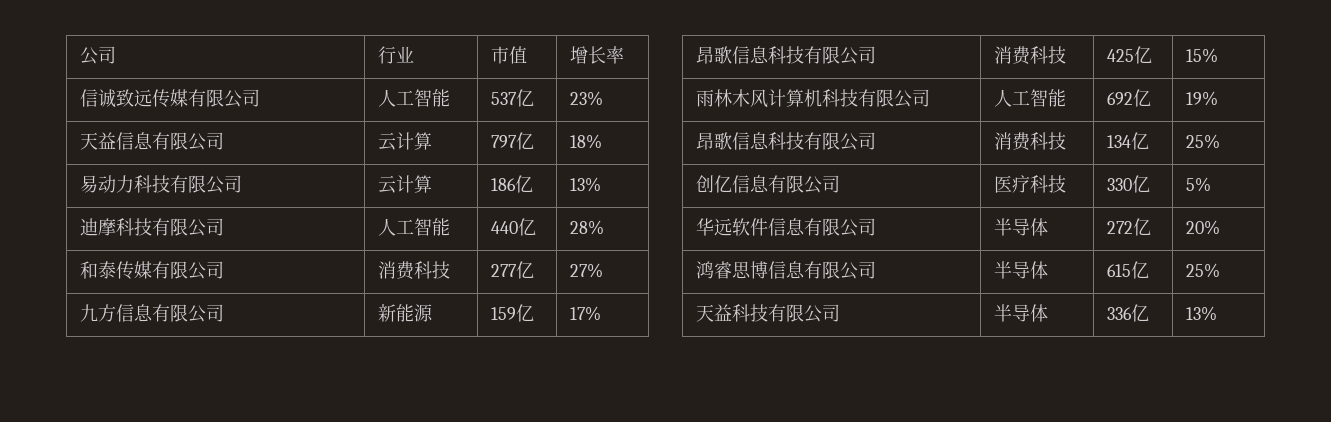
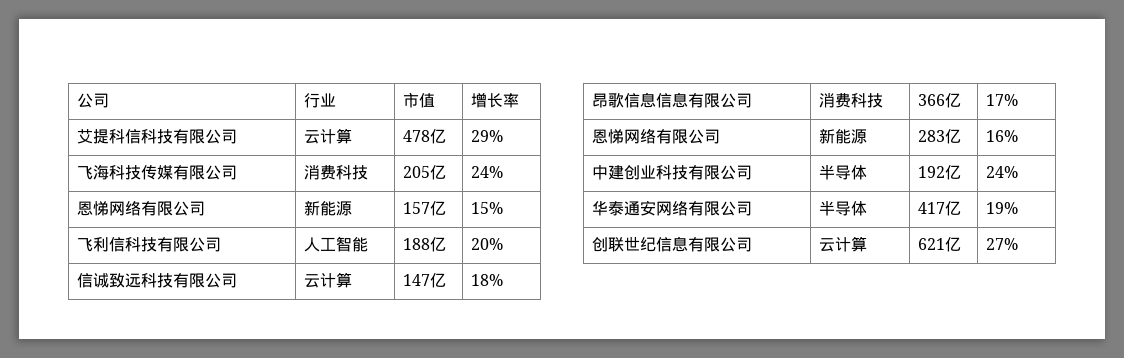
[80,89,261,108] [378,89,451,107] [491,89,535,107] [570,91,604,106] [80,132,225,151] [378,132,433,151] [491,132,535,150] [570,134,603,149] [80,175,243,194] [378,175,433,194] [491,175,534,193] [570,177,602,192] [80,218,225,237] [378,218,451,236] [491,218,537,236] [570,220,605,235] [80,261,225,280] [378,261,451,280] [491,261,535,279] [570,263,604,278] [80,304,225,323] [378,304,434,322] [491,304,535,322] [570,306,602,321] [696,46,877,65] [994,46,1067,65] [1107,46,1153,64] [1186,48,1219,63] [696,89,931,108] [994,89,1067,107] [1107,89,1152,107] [1186,91,1219,106] [696,132,877,151] [994,132,1067,151] [1107,132,1150,150] [1186,134,1221,149] [696,175,841,194] [994,175,1067,193] [1107,175,1151,193] [1186,177,1212,192] [696,218,877,237] [994,218,1049,236] [1107,218,1152,236] [1186,220,1221,235] [696,261,877,280] [994,261,1049,279] [1107,261,1150,279] [1186,263,1221,278] [696,304,733,322] 信诚致远传媒有限公司 | 人工智能 | 537亿 | 23% // 天益信息有限公司 | 云计算 | 797亿 | 18% // 易动力科技有限公司 | 云计算 | 186亿 | 13% // 迪摩科技有限公司 | 人工智能 | 440亿 | 28% // 和泰传媒有限公司 | 消费科技 | 277亿 | 27% // 九方信息有限公司 | 新能源 | 159亿 | 17% // 昂歌信息科技有限公司 | 消费科技 | 425亿 | 15% // 雨林木风计算机科技有限公司 | 人工智能 | 692亿 | 19% // 昂歌信息科技有限公司 | 消费科技 | 134亿 | 25% // 创亿信息有限公司 | 医疗科技 | 330亿 | 5% // 华远软件信息有限公司 | 半导体 | 272亿 | 20% // 鸿睿思博信息有限公司 | 半导体 | 615亿 | 25% // 天益 -> [76,129,237,144] [303,128,352,144] [402,129,446,144] [470,130,503,142] [76,165,237,180] [303,165,368,180] [402,165,446,180] [470,166,503,178] [76,201,205,216] [303,200,352,216] [402,201,446,216] [470,202,503,214] [76,237,221,252] [303,236,368,252] [402,237,446,252] [470,238,503,250] [76,273,237,288] [303,272,352,288] [402,273,446,288] [470,274,503,286] [591,92,752,108] [818,93,883,108] [917,93,961,108] [985,94,1018,106] [591,129,720,144] [818,128,867,144] [917,129,961,144] [985,130,1018,142] [591,165,656,180] 艾提科信科技有限公司 | 云计算 | 478亿 | 29% // 飞海科技传媒有限公司 | 消费科技 | 205亿 | 24% // 恩悌网络有限公司 | 新能源 | 157亿 | 15% // 飞利信科技有限公司 | 人工智能 | 188亿 | 20% // 信诚致远科技有限公司 | 云计算 | 147亿 | 18% // 昂歌信息信息有限公司 | 消费科技 | 366亿 | 17% // 恩悌网络有限公司 | 新能源 | 283亿 | 16% // 中建创业
[1107,304,1150,322] [1186,306,1218,321] 336亿 | 13% -> [917,165,961,180] [985,166,1018,178] [591,200,752,216] [818,201,867,216] [917,201,961,216] [985,202,1018,214] [591,236,752,252] [818,236,867,252] [917,237,961,252] [985,238,1018,250] 192亿 | 24% // 华泰通安网络有限公司 | 半导体 | 417亿 | 19% // 创联世纪信息有限公司 | 云计算 | 621亿 | 27%

